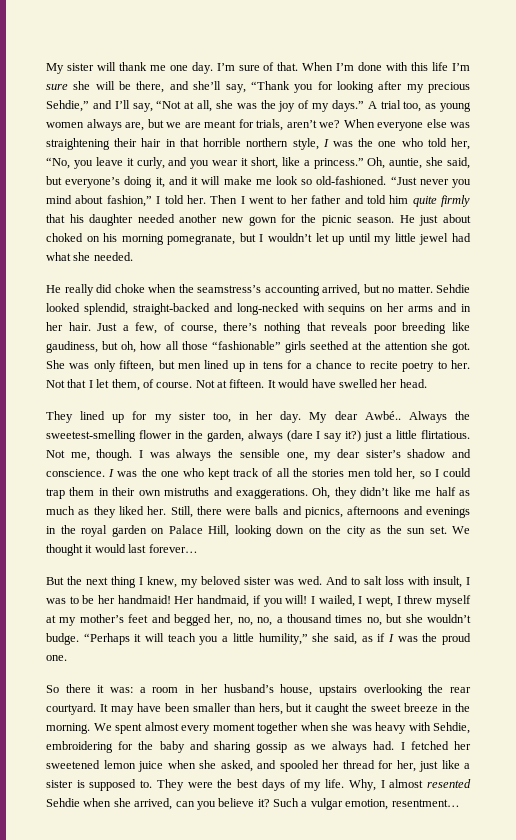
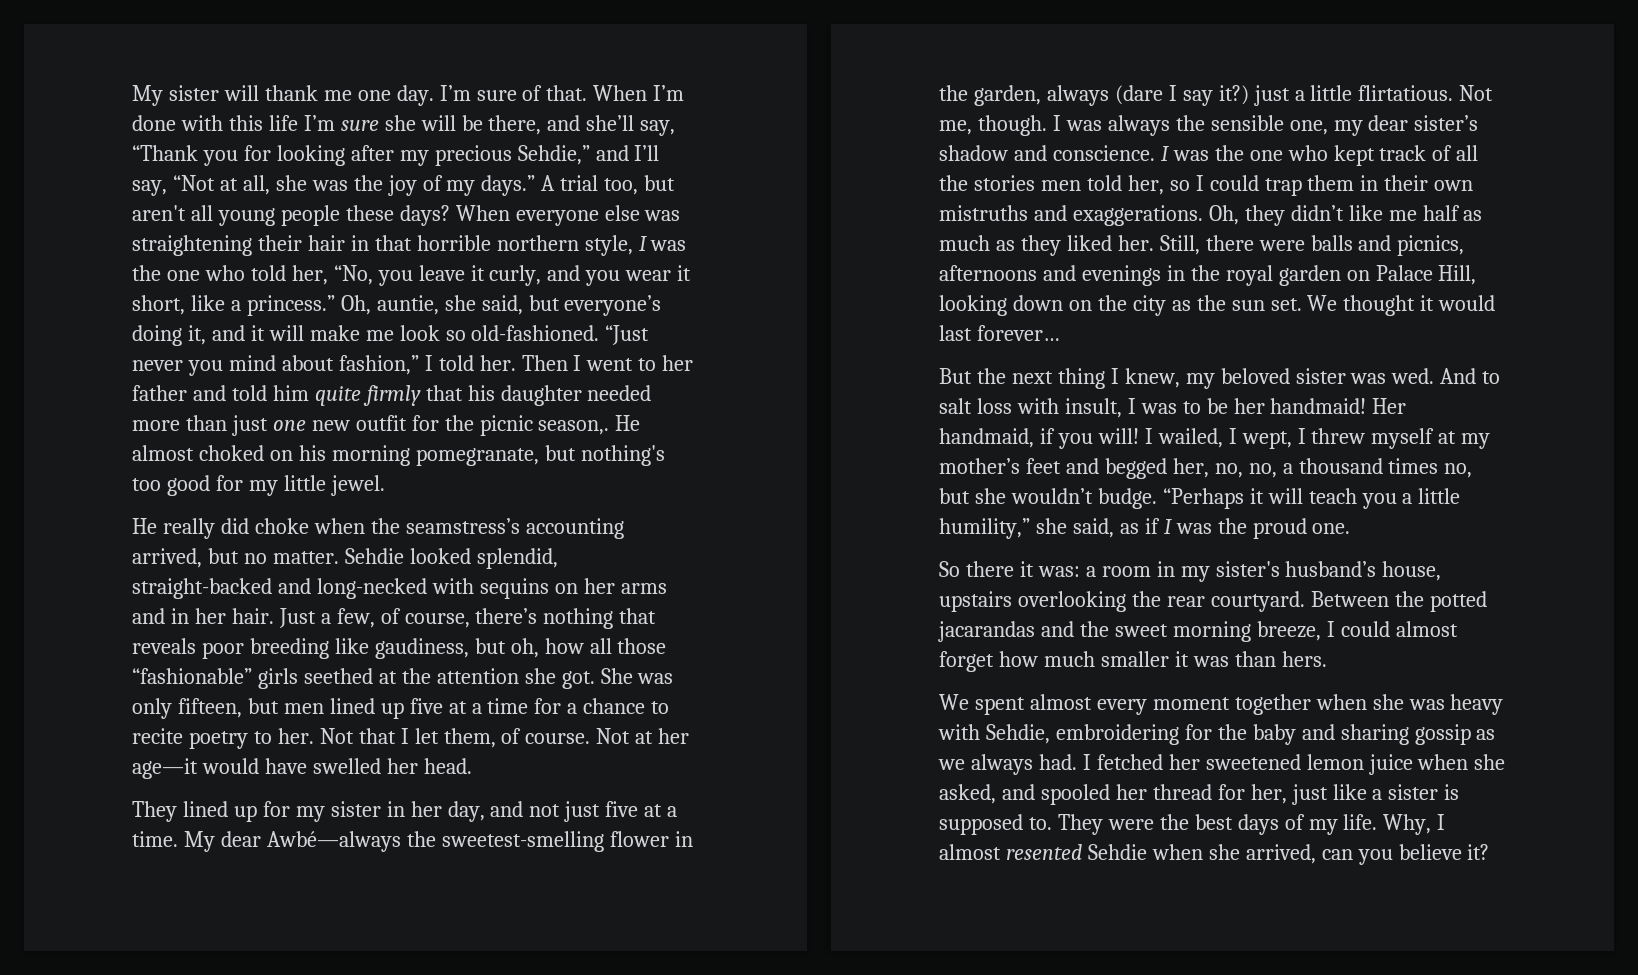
[425,102,471,112] [46,119,340,131] as young women always are, but we are meant for trials, aren’t we? -> [644,175,676,191] [132,205,450,226] but aren't all young people these days?
[179,214,472,226] another new gown for the picnic season. He just about -> [132,415,641,436] [132,445,194,461] more than just one new outfit for the picnic season,. He almost
[259,233,471,245] [46,252,133,261] I wouldn’t let up until my little jewel had what she needed. -> [580,445,665,466] [132,475,385,496] nothing's too good for my little jewel.
[249,361,283,369] in tens -> [409,698,529,714] five at a time
[229,379,276,388] fifteen. It -> [658,728,690,744] [132,758,198,779] her age—it
[212,411,447,423] too, in her day. My dear Awbé.. Always -> [386,801,678,822] [132,831,401,852] in her day, and not just five at a time. My dear Awbé—always
[200,684,218,693] her -> [1180,561,1280,582] my sister's
[99,703,471,715] [46,723,90,734] It may have been smaller than hers, but it caught the sweet breeze in the morning. -> [1310,591,1487,612] [938,621,1458,642] [939,651,1327,672] Between the potted jacarandas and the sweet morning breeze, I could almost forget how much smaller it was than hers. //
[273,798,460,810] Such a vulgar emotion, resentment… -> (1490, 852) none

